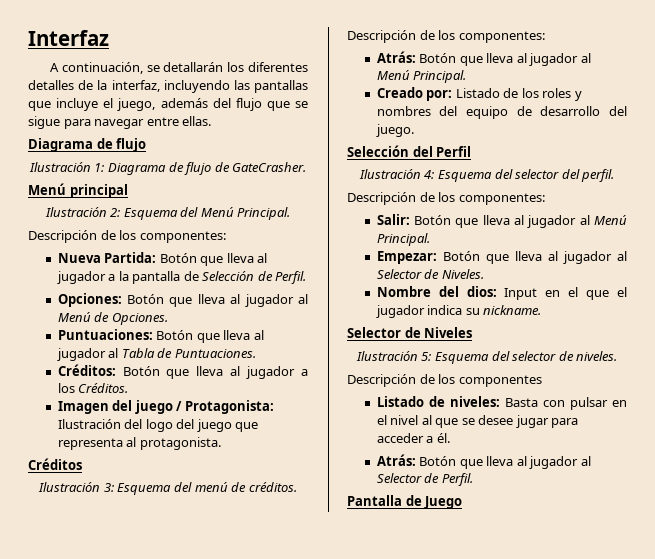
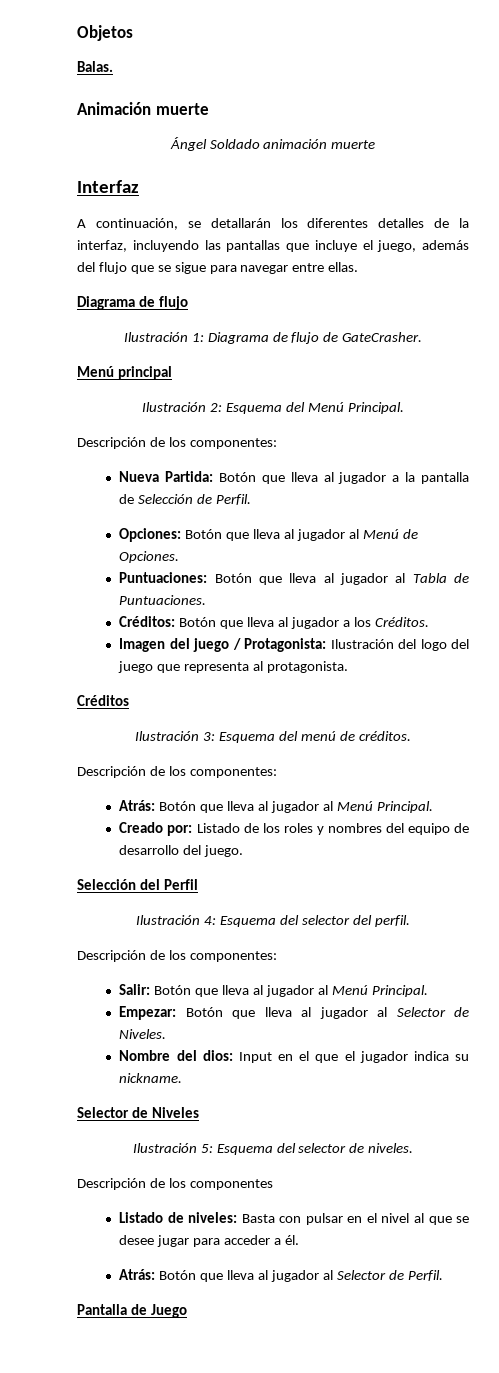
(28, 38) none -> [77,25,133,41] [77,61,113,72] [77,102,209,115] [169,137,376,151] Objetos // Balas. // Animación muerte // Ángel Soldado animación muerte //

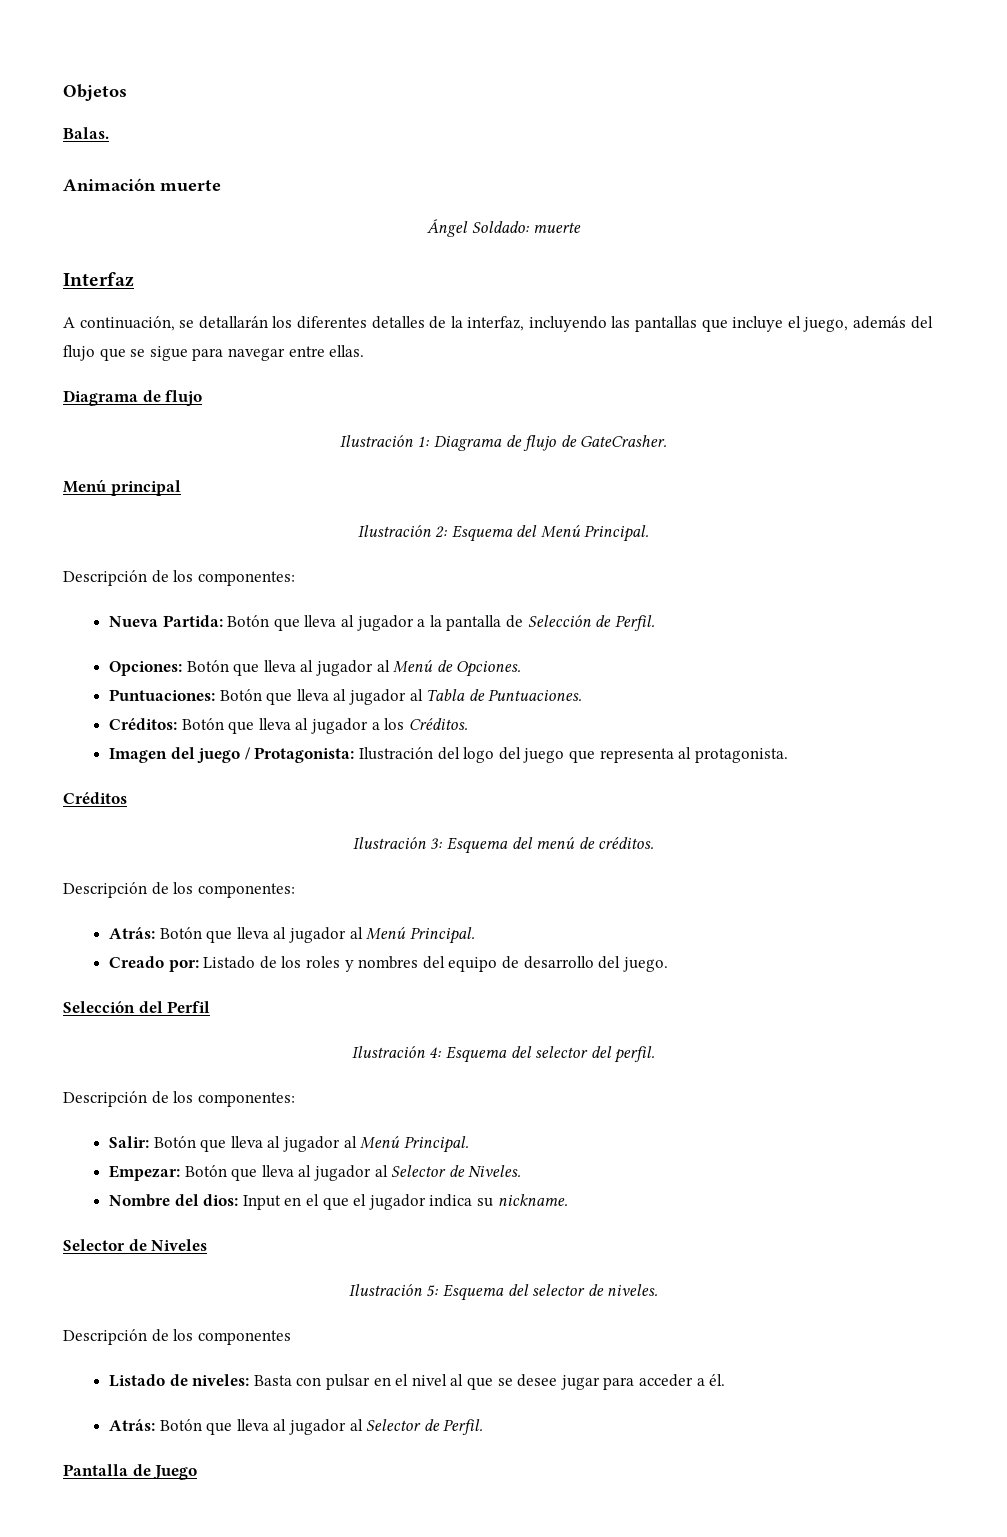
[209,139,328,149] Soldado animación -> [471,221,529,233] Soldado:

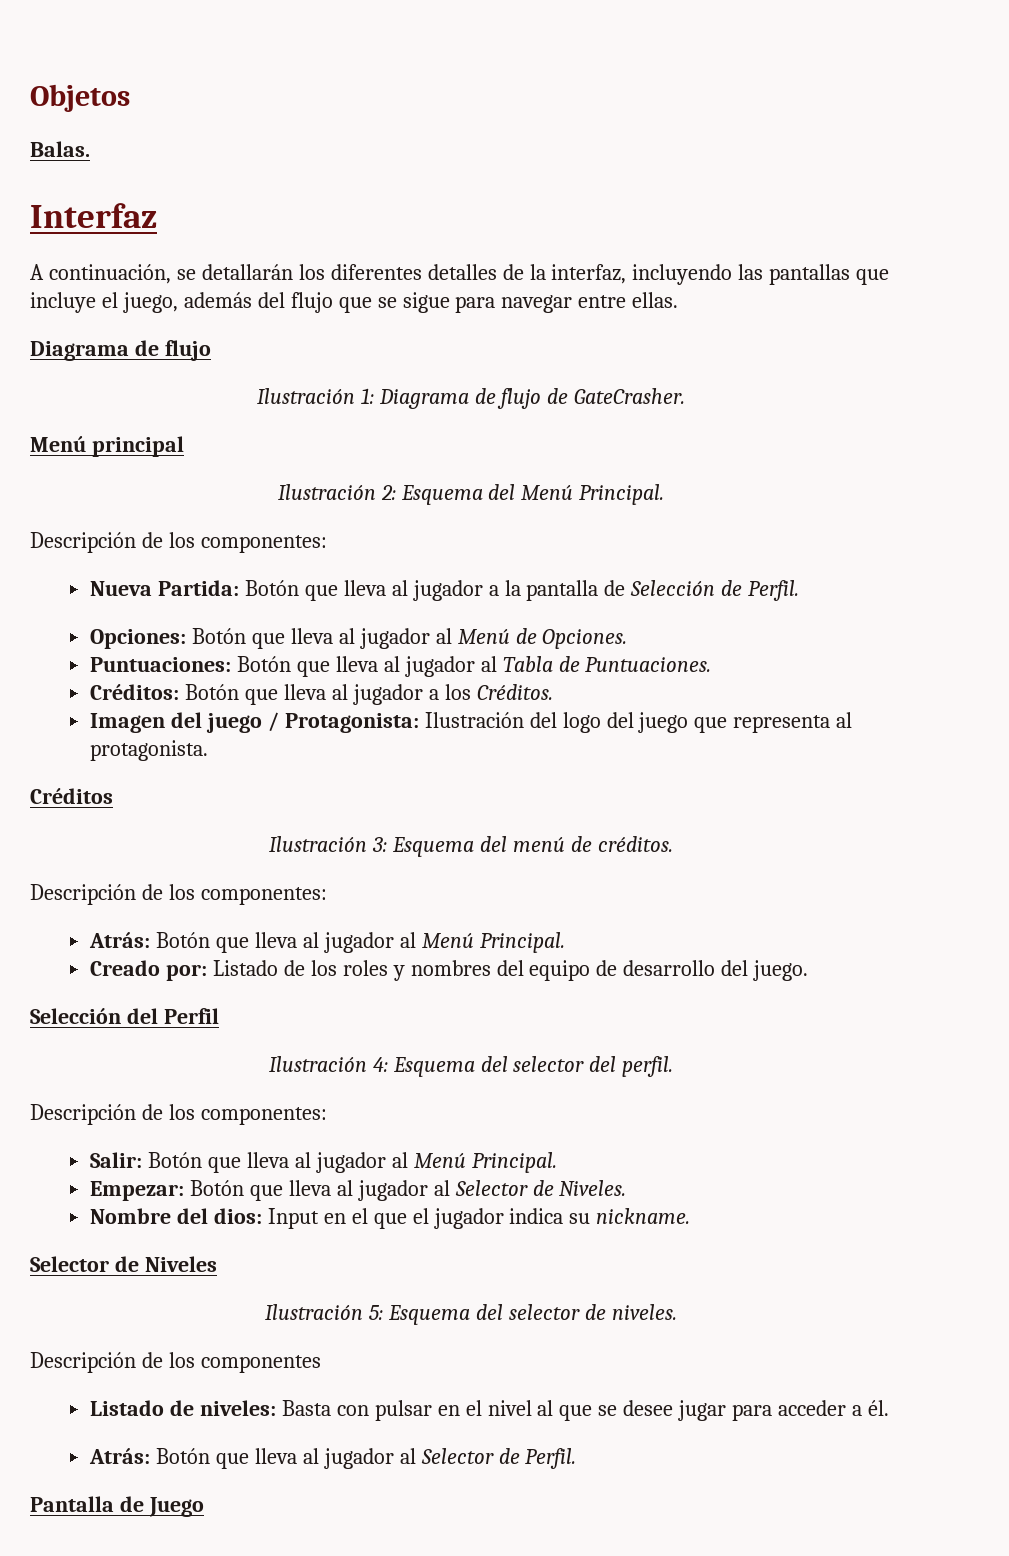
[63,178,221,192] [426,219,582,237] // Animación muerte // Ángel Soldado: muerte -> (90, 149) none

